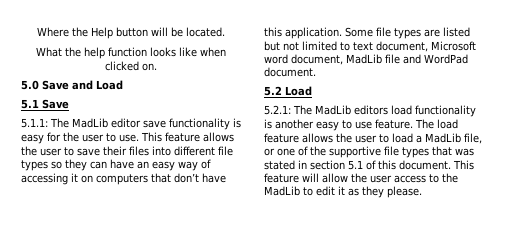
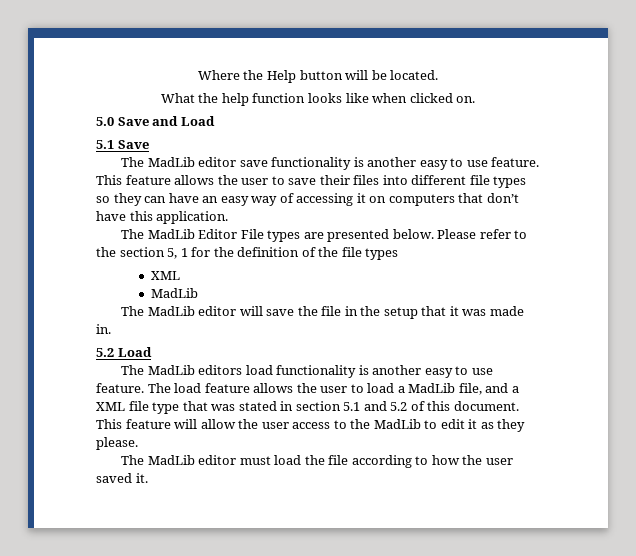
[21,118,48,128] 5.1.1: -> (149, 144) none
[21,132,139,144] easy for the user to use. -> [367,157,540,170] another easy to use feature.
[345,27,470,39] [264,41,476,52] [264,54,468,65] [264,67,316,77] Some file types are listed but not limited to text document, Microsoft word document, MadLib file and WordPad document. -> [121,229,528,242] [96,247,399,260] [150,271,180,280] [150,288,198,298] [121,306,524,319] [96,324,111,334] // The MadLib Editor File types are presented below. Please refer to the section 5, 1 for the definition of the file types // XML // MadLib // The MadLib editor will save the file in the setup that it was made in.
[264,105,291,115] 5.2.1: -> (152, 352) none
[264,146,429,158] or one of the supportive file types -> [485,383,519,393] [96,401,180,414] and a XML file type
(363, 165) none -> [363,401,408,411] and 5.2
(422, 192) none -> [121,455,513,468] [96,473,148,483] // The MadLib editor must load the file according to how the user saved it.

